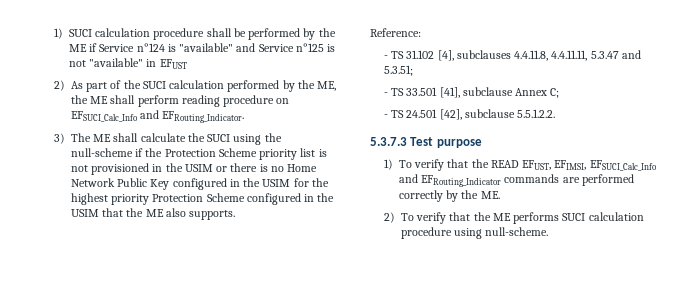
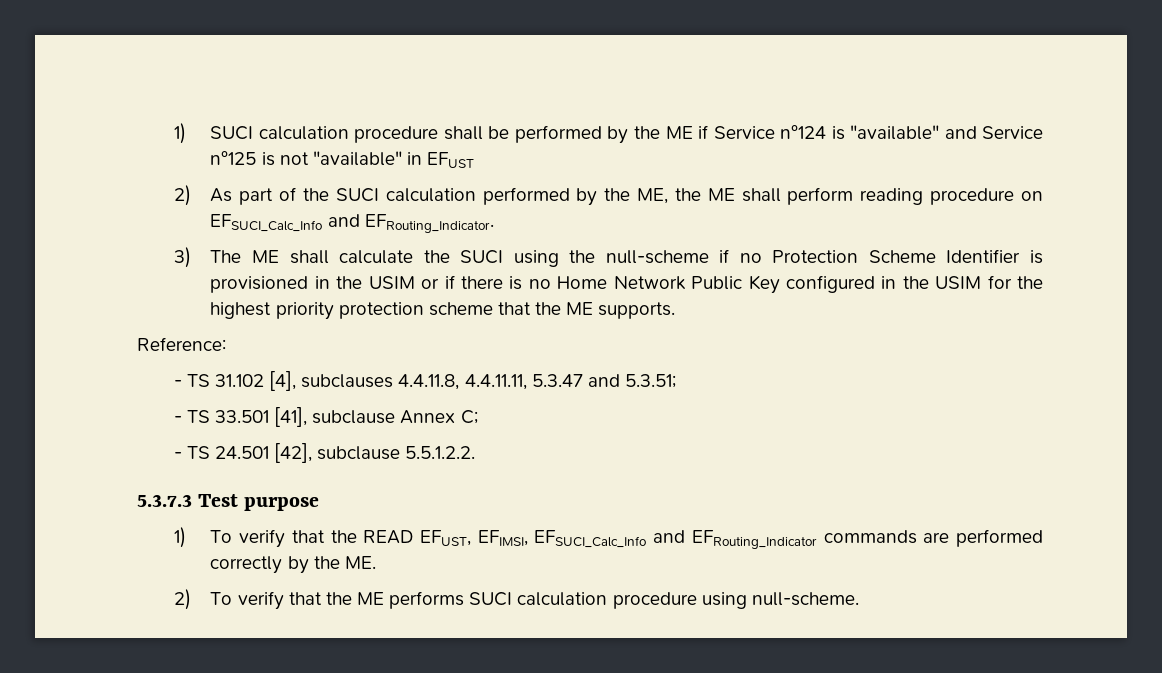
[145,148,327,160] [70,165,88,172] the Protection Scheme priority list is not -> [739,249,1043,264] no Protection Scheme Identifier is
(228, 169) none -> [444,275,455,289] if
[152,193,335,205] [70,208,186,217] Protection Scheme configured in the USIM that the ME also -> [338,302,594,319] protection scheme that the ME

